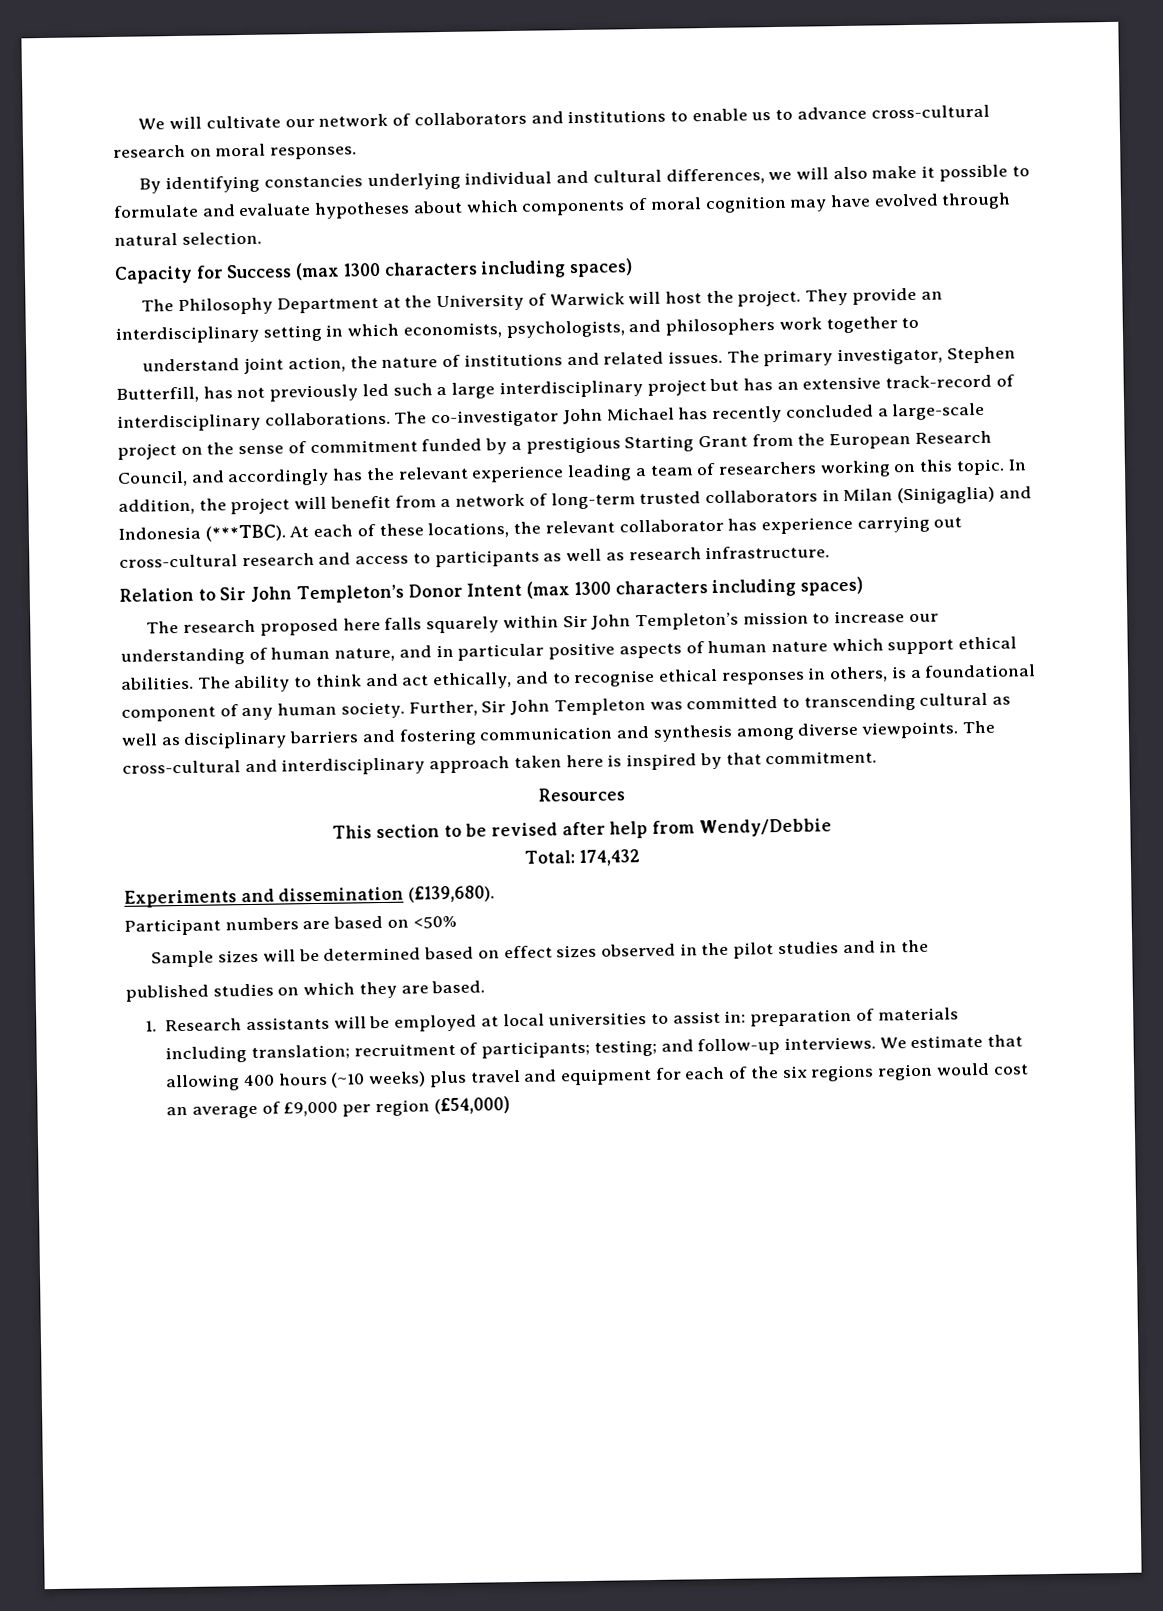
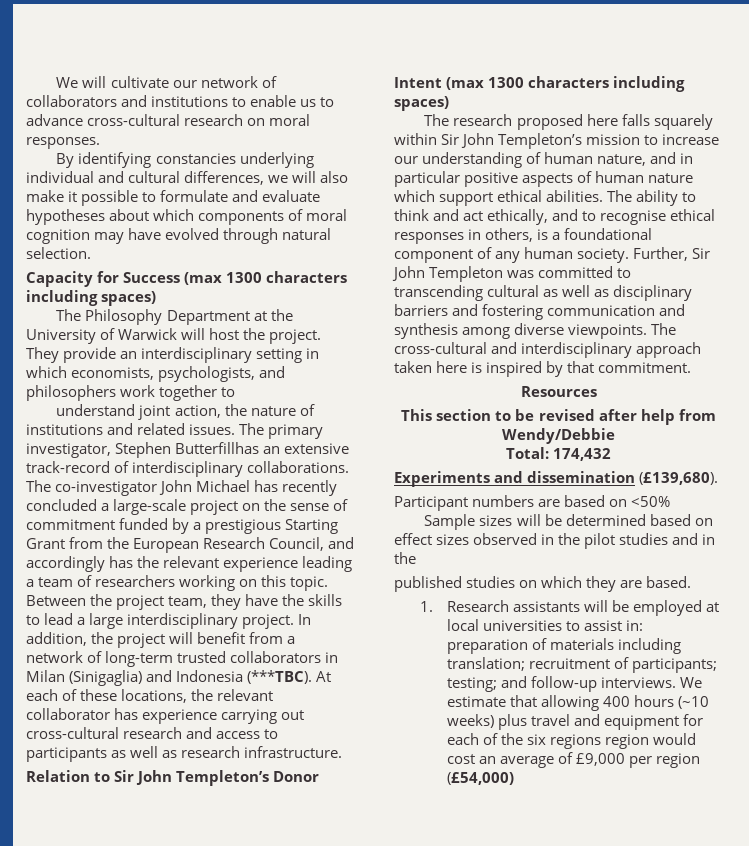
[116,378,773,403] Butterfill, has not previously led such a large interdisciplinary project but has -> [175,442,260,454] Butterfillhas
(1005, 467) none -> [26,594,343,610] [26,613,295,629] Between the project team, they have the skills to lead a large interdisciplinary project.

